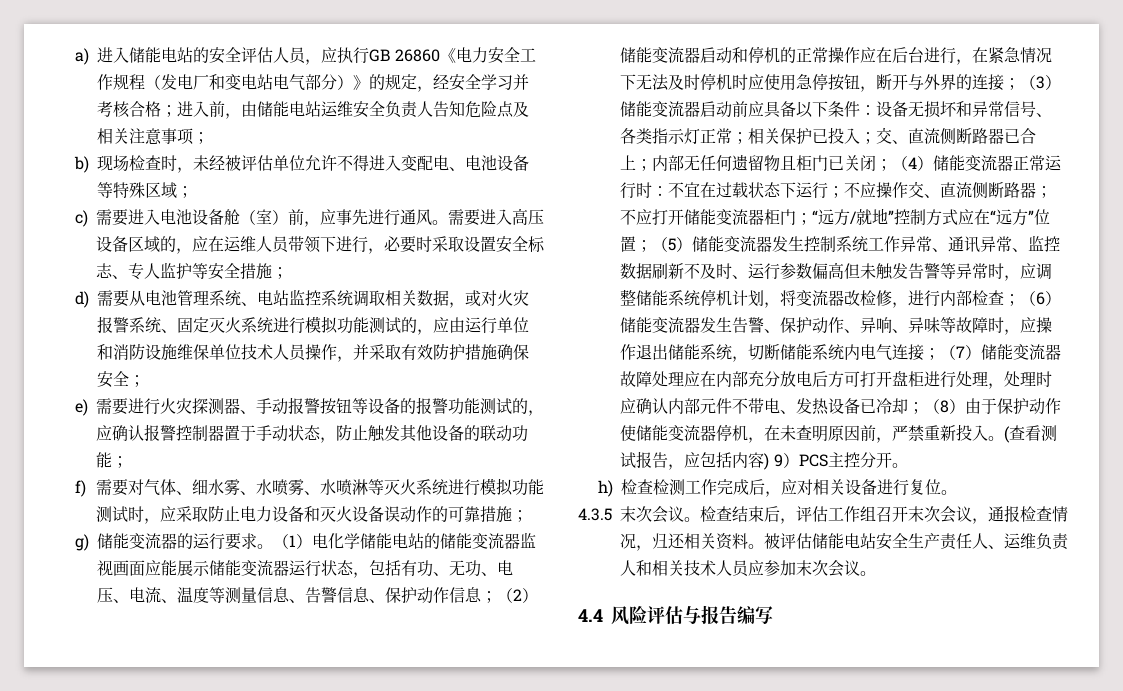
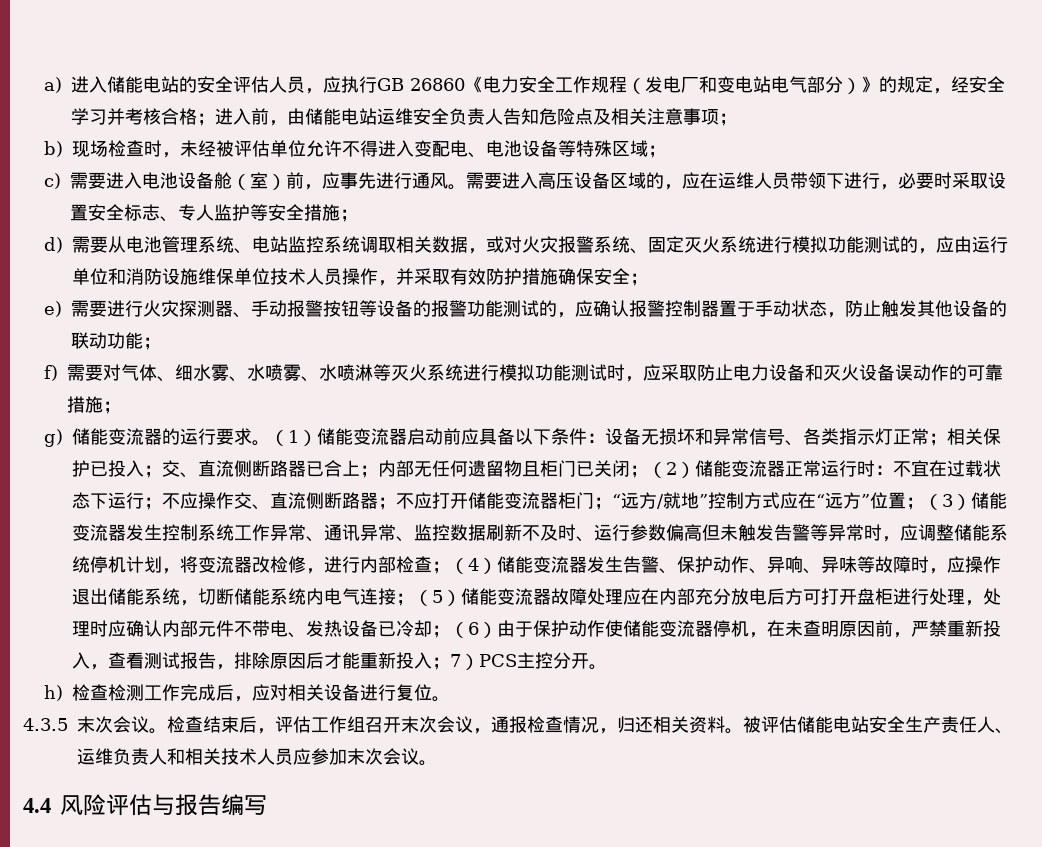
[312,532,537,549] [97,560,514,578] [97,587,539,604] [620,46,1053,65] [620,73,1062,92] 电化学储能电站的储能变流器监视画面应能展示储能变流器运行状态，包括有功、无功、电压、电流、温度等测量信息、告警信息、保护动作信息；（2）储能变流器启动和停机的正常操作应在后台进行，在紧急情况下无法及时停机时应使用急停按钮，断开与外界的连接；（3） -> (318, 438) none
[908,157,918,169] 4 -> [666,462,678,475] 2
[668,238,677,251] 5 -> [942,494,954,507] 3
[1036,292,1046,305] 6 -> [468,558,480,571] 4
[956,346,966,358] 7 -> [432,590,444,603] 5
[940,400,950,413] 8 -> [468,622,480,635] 6
[988,426,1011,443] 。( -> [90,664,109,670] ，
[684,452,783,470] 应包括内容) 9 -> [234,652,462,670] 排除原因后才能重新投入；7

